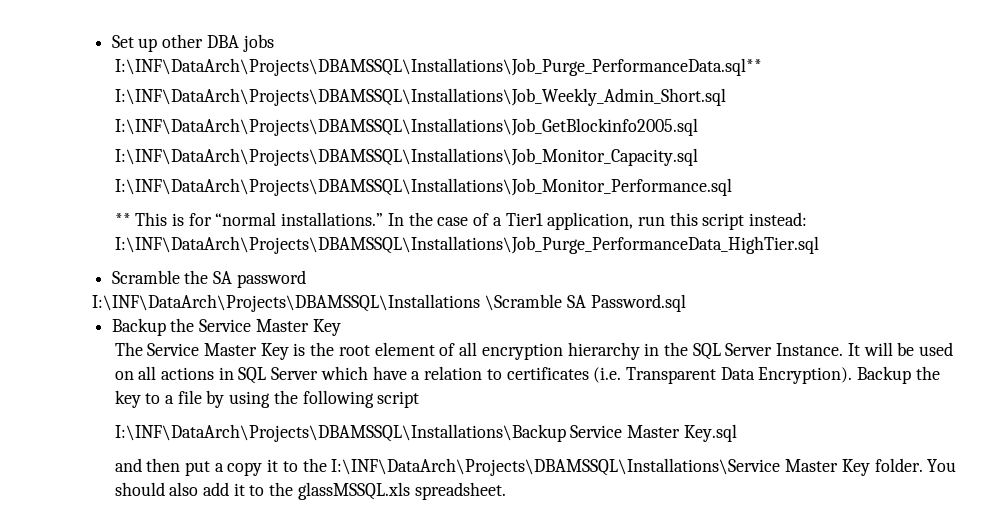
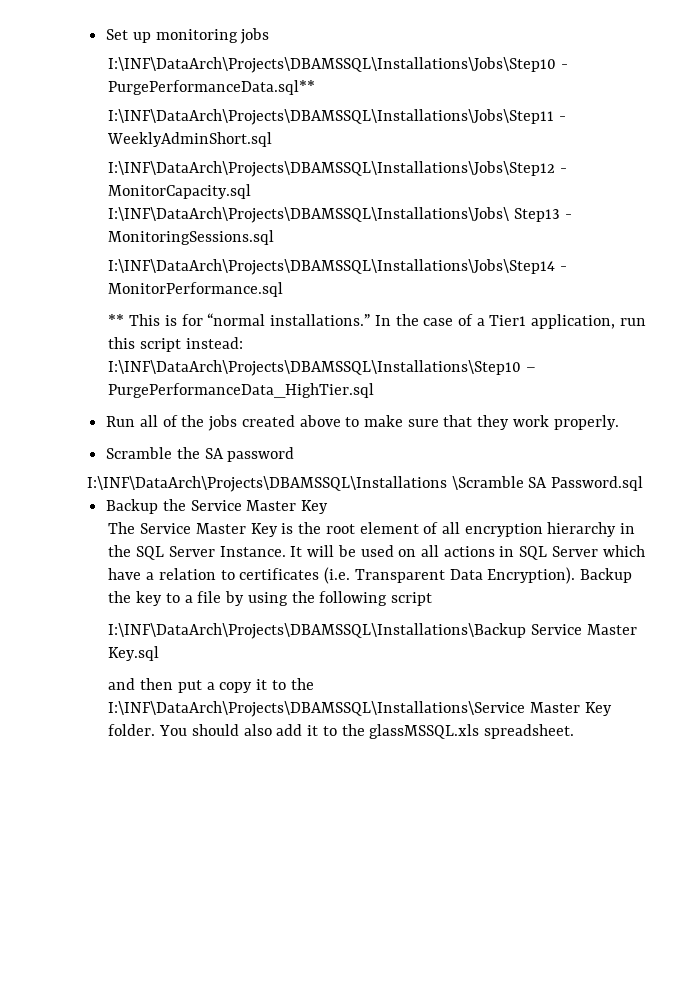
[162,34,239,48] other DBA -> [155,29,238,43] monitoring
[114,58,762,76] [114,88,726,106] [114,118,698,136] [114,148,698,166] [114,178,732,196] I:\INF\DataArch\Projects\DBAMSSQL\Installations\Job_Purge_PerformanceData.sql** // I:\INF\DataArch\Projects\DBAMSSQL\Installations\Job_Weekly_Admin_Short.sql // I:\INF\DataArch\Projects\DBAMSSQL\Installations\Job_GetBlockinfo2005.sql // I:\INF\DataArch\Projects\DBAMSSQL\Installations\Job_Monitor_Capacity.sql // I:\INF\DataArch\Projects\DBAMSSQL\Installations\Job_Monitor_Performance.sql -> [108,57,569,73] [108,80,316,95] [108,109,567,125] [107,132,273,147] [108,161,568,177] [108,184,252,199] [108,207,572,223] [108,230,275,245] [108,259,568,275] [108,282,284,297] I:\INF\DataArch\Projects\DBAMSSQL\Installations\Jobs\Step10 - PurgePerformanceData.sql** // I:\INF\DataArch\Projects\DBAMSSQL\Installations\Jobs\Step11 - WeeklyAdminShort.sql // I:\INF\DataArch\Projects\DBAMSSQL\Installations\Jobs\Step12 - MonitorCapacity.sql I:\INF\DataArch\Projects\DBAMSSQL\Installations\Jobs\ Step13 - MonitoringSessions.sql // I:\INF\DataArch\Projects\DBAMSSQL\Installations\Jobs\Step14 - MonitorPerformance.sql
[114,236,819,254] I:\INF\DataArch\Projects\DBAMSSQL\Installations\Job_Purge_PerformanceData_HighTier.sql -> [108,360,537,376] [108,383,375,398] [106,415,619,431] I:\INF\DataArch\Projects\DBAMSSQL\Installations\Step10 – PurgePerformanceData_HighTier.sql // Run all of the jobs created above to make sure that they work properly.

